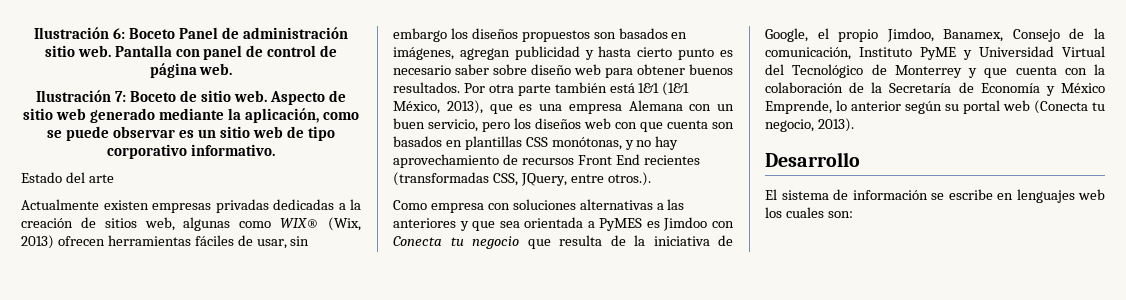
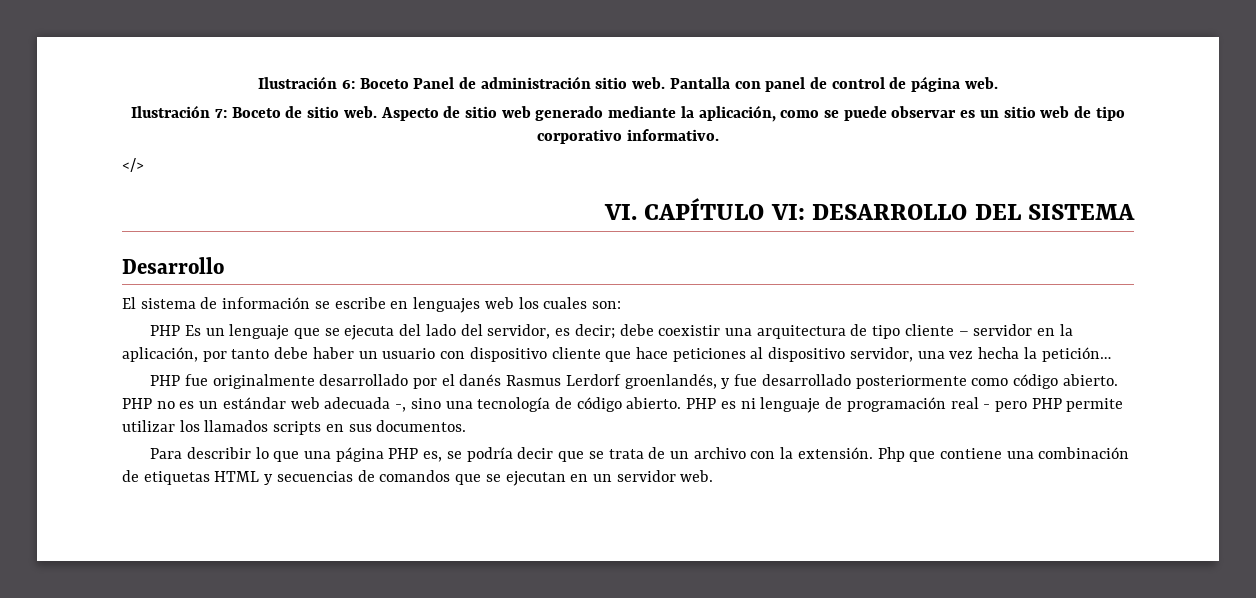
[21,172,114,183] [21,199,361,213] [21,217,361,231] [21,235,310,249] [393,28,688,42] [393,46,734,60] [393,64,733,78] [393,82,690,96] [393,100,734,114] [393,118,734,132] [393,136,679,150] [393,154,700,168] [393,172,651,186] [393,199,685,213] [393,217,734,231] [393,235,733,249] [765,28,1105,42] [765,46,1105,60] [765,64,1105,78] [765,82,1105,96] [765,100,1105,114] [765,118,854,132] Estado del arte // Actualmente existen empresas privadas dedicadas a la creación de sitios web, algunas como WIX® (Wix, 2013) ofrecen herramientas fáciles de usar, sin embargo los diseños propuestos son basados en imágenes, agregan publicidad y hasta cierto punto es necesario saber sobre diseño web para obtener buenos resultados. Por otra parte también está 1&1 (1&1 México, 2013), que es una empresa Alemana con un buen servicio, pero los diseños web con que cuenta son basados en plantillas CSS monótonas, y no hay aprovechamiento de recursos Front End recientes (transformadas CSS, JQuery, entre otros.). // Como empresa con soluciones alternativas a las anteriores y que sea orientada a PyMES es Jimdoo con Conecta tu negocio que resulta de la iniciativa de Google, el propio Jimdoo, Banamex, Consejo de la comunicación, Instituto PyME y Universidad Virtual del Tecnológico de Monterrey y que cuenta con la colaboración de la Secretaría de Economía y México Emprende, lo anterior según su portal web (Conecta tu negocio, 2013). -> [122,158,144,172] [603,198,1135,220] </> // VI. CAPÍTULO VI: DESARROLLO DEL SISTEMA
(853, 214) none -> [150,324,1073,340] [122,347,1111,362] [150,374,1118,389] [122,397,1124,413] [122,420,467,435] [150,447,1130,462] [122,470,714,486] // PHP Es un lenguaje que se ejecuta del lado del servidor, es decir; debe coexistir una arquitectura de tipo cliente – servidor en la aplicación, por tanto debe haber un usuario con dispositivo cliente que hace peticiones al dispositivo servidor, una vez hecha la petición… // PHP fue originalmente desarrollado por el danés Rasmus Lerdorf groenlandés, y fue desarrollado posteriormente como código abierto. PHP no es un estándar web adecuada -, sino una tecnología de código abierto. PHP es ni lenguaje de programación real - pero PHP permite utilizar los llamados scripts en sus documentos. // Para describir lo que una página PHP es, se podría decir que se trata de un archivo con la extensión. Php que contiene una combinación de etiquetas HTML y secuencias de comandos que se ejecutan en un servidor web.

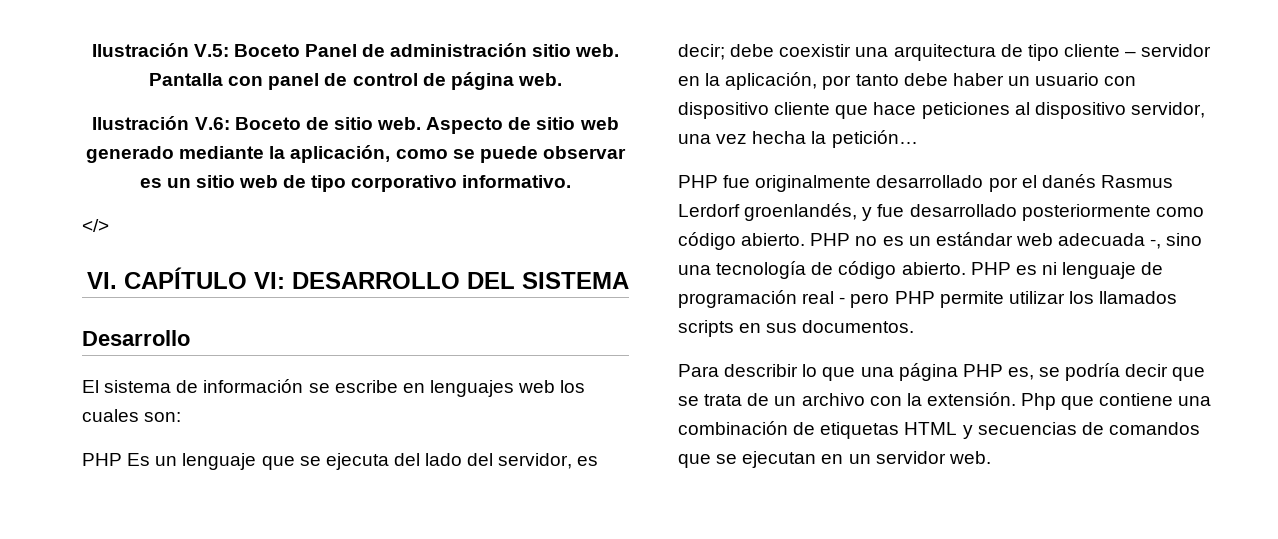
[258,76,355,89] Ilustración 6: -> [91,43,229,57] Ilustración V.5:
[214,109,227,118] 7: -> [194,117,230,130] V.6:

